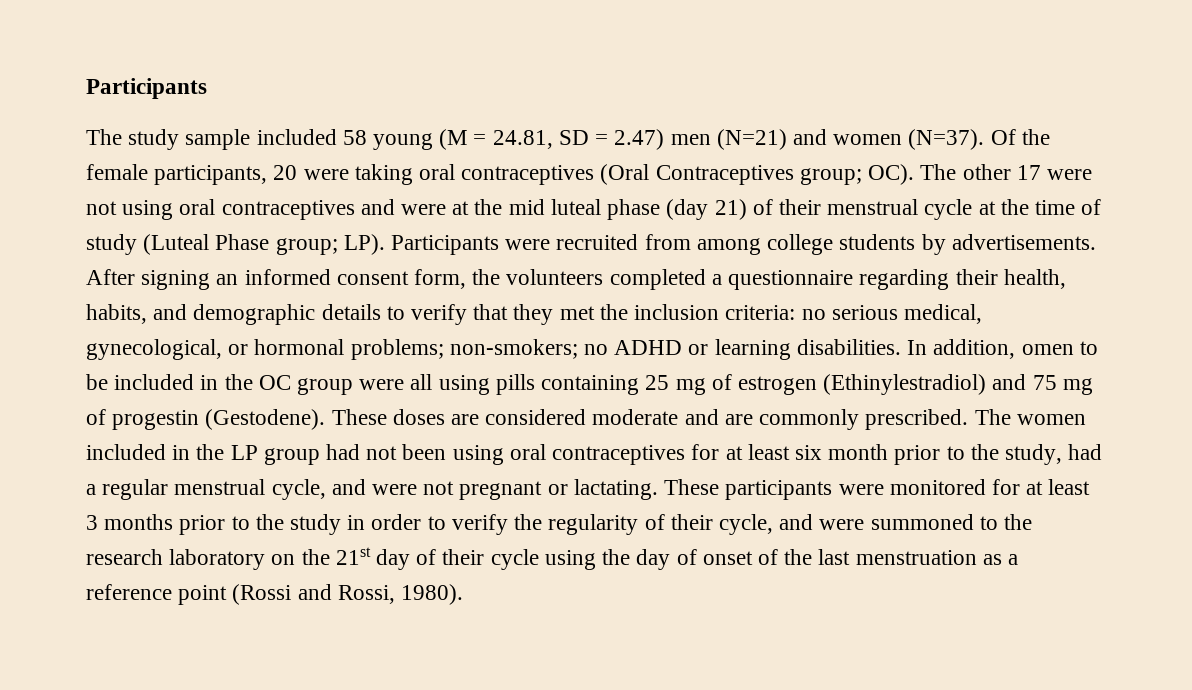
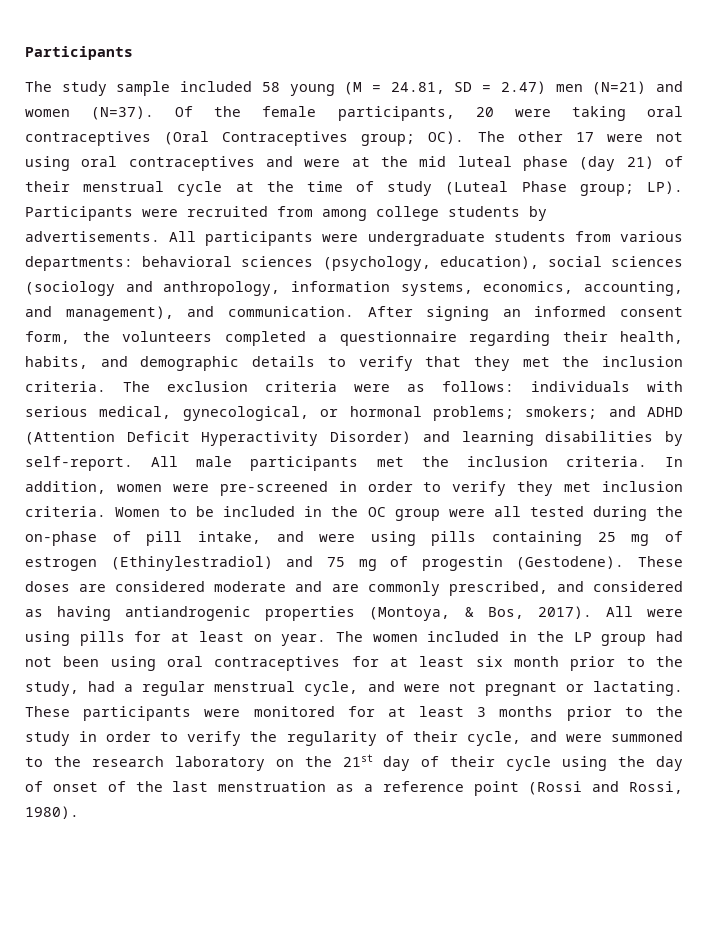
(1096, 242) none -> [169,231,683,246] [25,256,683,271] [25,281,683,296] [25,306,354,321] All participants were undergraduate students from various departments: behavioral sciences (psychology, education), social sciences (sociology and anthropology, information systems, economics, accounting, and management), and communication.
[725,305,826,320] criteria: no -> [25,381,683,392] criteria. The exclusion criteria were as follows: individuals with
[449,339,1074,360] non-smokers; no ADHD or learning disabilities. In addition, omen -> [525,406,683,419] [25,431,683,446] [25,456,683,471] [25,481,683,496] [25,506,161,517] smokers; and ADHD (Attention Deficit Hyperactivity Disorder) and learning disabilities by self-report. All male participants met the inclusion criteria. In addition, women were pre-screened in order to verify they met inclusion criteria. Women
(433, 382) none -> [529,506,684,521] [25,531,356,546] tested during the on-phase of pill intake, and were
[865,409,969,430] prescribed. -> [448,581,683,596] [25,606,683,621] [25,631,327,646] prescribed, and considered as having antiandrogenic properties (Montoya, & Bos, 2017). All were using pills for at least on year.

